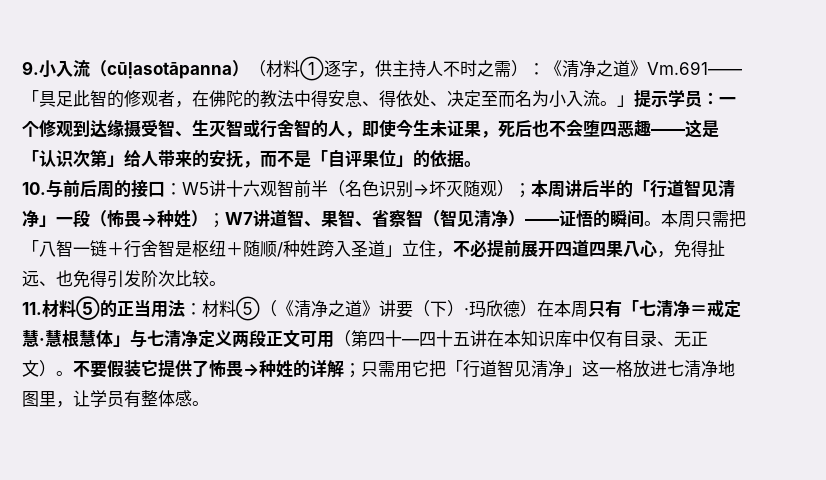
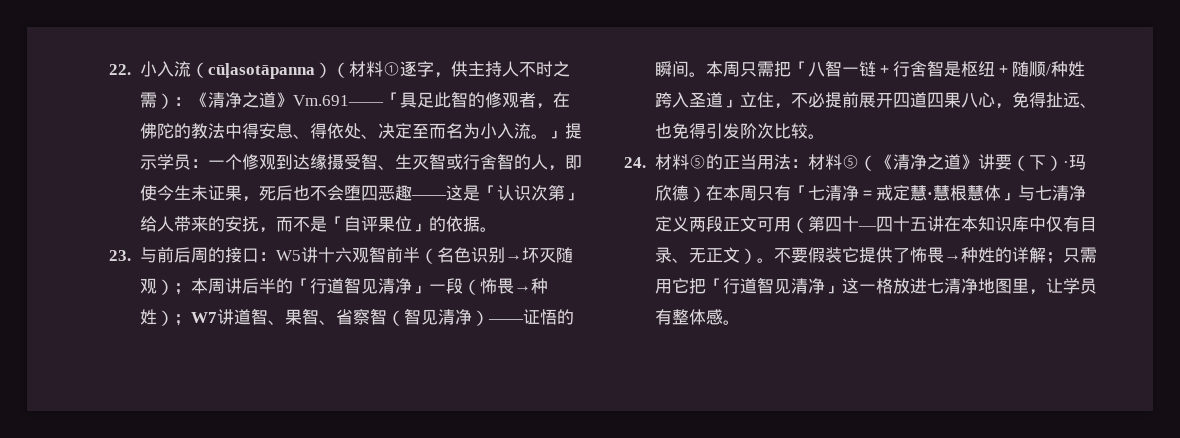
[22,61,39,75] 9. -> [109,64,131,75] 22.
[22,182,46,195] 10. -> [109,250,131,261] 23.
[22,302,42,315] 11. -> [624,157,646,168] 24.

